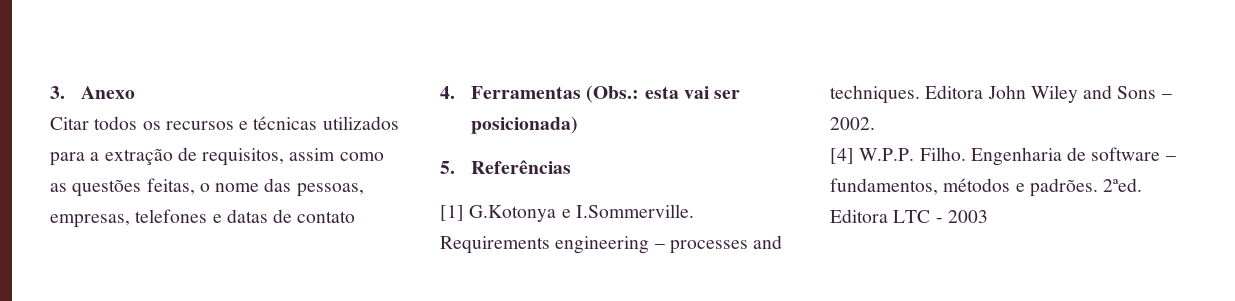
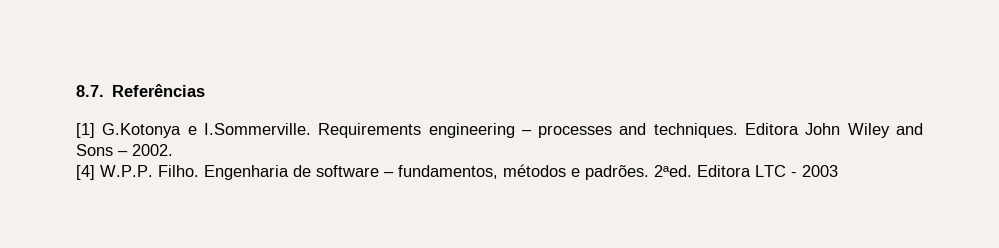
[50,86,136,99] [50,116,399,130] [50,147,384,166] [50,178,364,197] [50,209,356,228] [440,85,741,103] [471,116,579,134] [440,161,455,174] 3. Anexo // Citar todos os recursos e técnicas utilizados para a extração de requisitos, assim como as questões feitas, o nome das pessoas, empresas, telefones e datas de contato // 4. Ferramentas (Obs.: esta vai ser posicionada) // 5. -> [76,85,104,97] 8.7.

